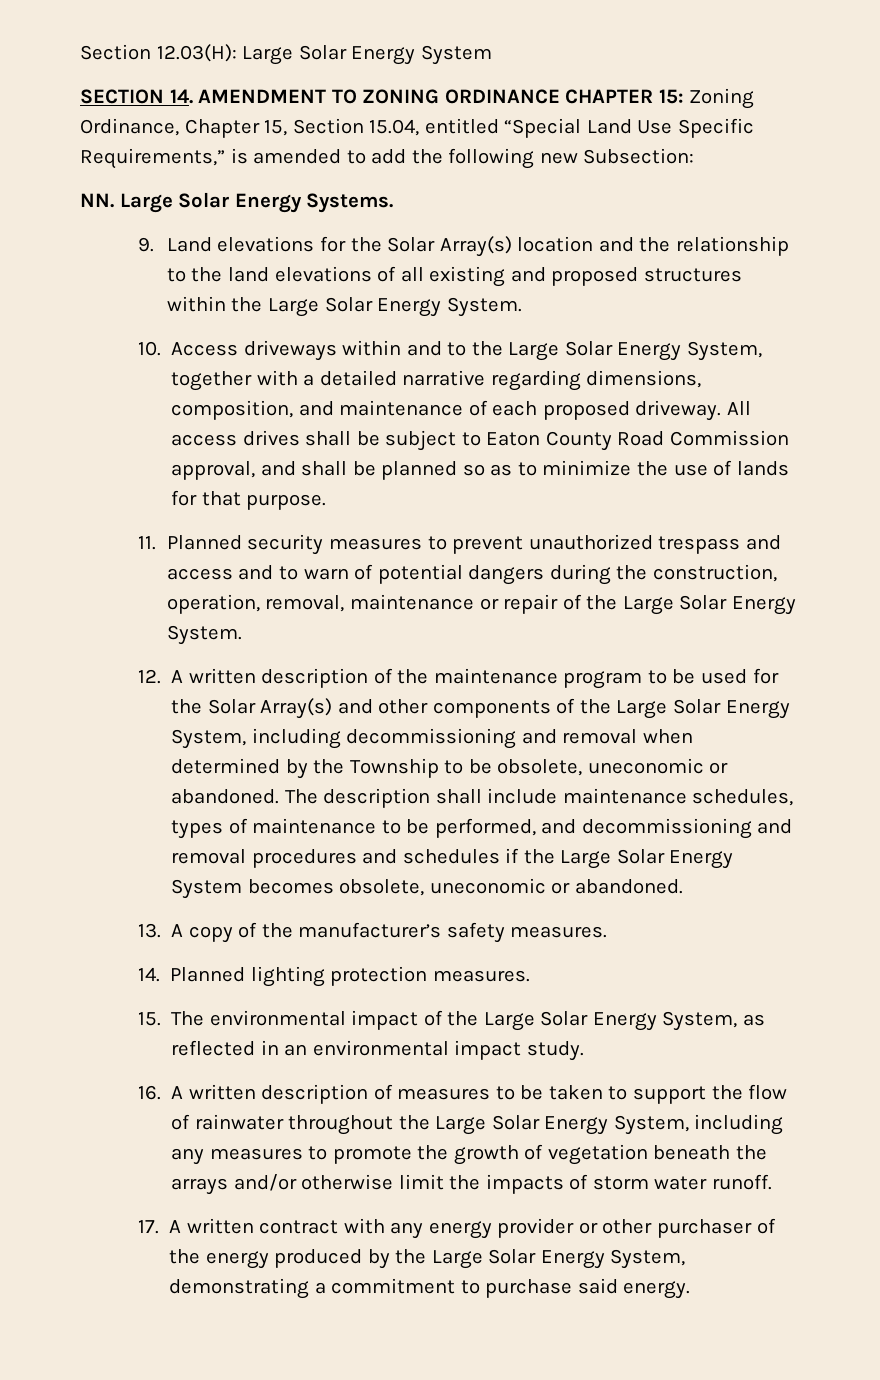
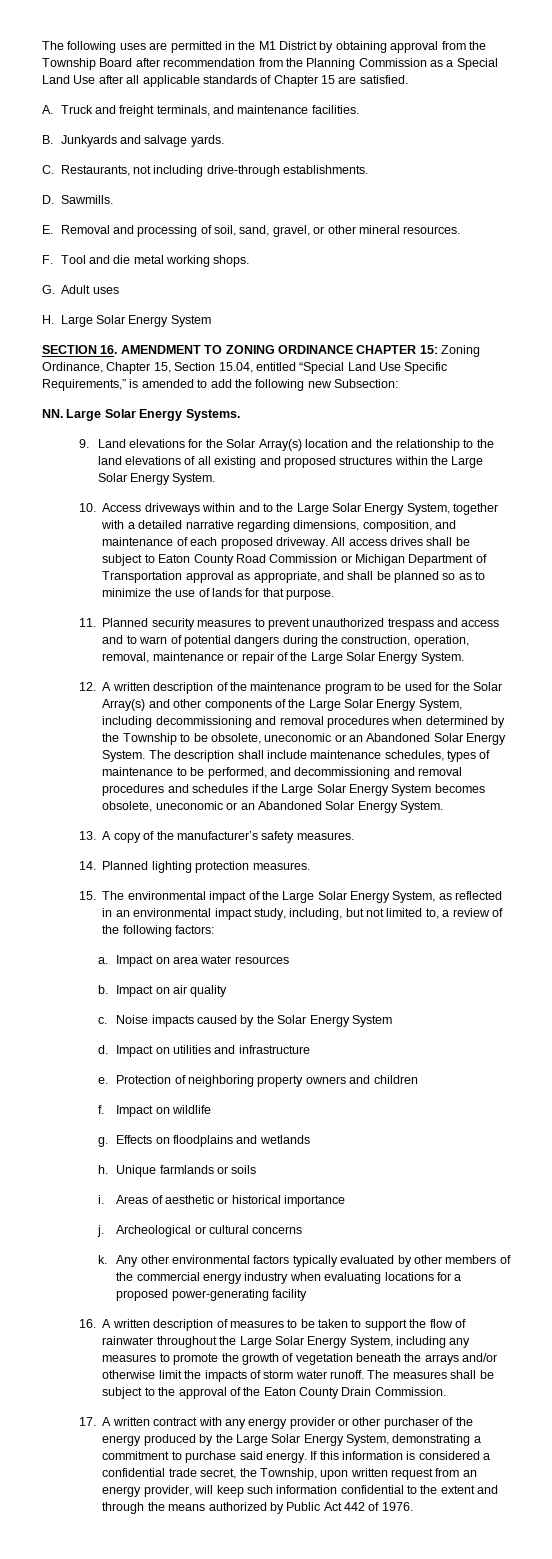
[80,44,237,62] Section 12.03(H): -> [42,41,486,53] [42,58,498,70] [42,75,408,87] [42,105,359,117] [42,135,224,147] [42,165,369,177] [42,195,113,204] [42,225,461,237] [42,255,250,267] [42,285,119,294] [42,315,54,324] The following uses are permitted in the M1 District by obtaining approval from the Township Board after recommendation from the Planning Commission as a Special Land Use after all applicable standards of Chapter 15 are satisfied. // A. Truck and freight terminals, and maintenance facilities. // B. Junkyards and salvage yards. // C. Restaurants, not including drive-through establishments. // D. Sawmills. // E. Removal and processing of soil, sand, gravel, or other mineral resources. // F. Tool and die metal working shops. // G. Adult uses // H.
[169,89,193,104] 14. -> [100,345,118,354] 16.
[171,461,256,480] approval, -> [340,554,487,566] [102,571,320,583] or Michigan Department of Transportation approval as appropriate,
(638, 736) none -> [326,716,389,728] procedures
[171,789,280,804] abandoned. -> [349,733,507,745] [102,750,146,762] an Abandoned Solar Energy System.
[574,879,683,894] abandoned. -> [240,801,444,813] an Abandoned Solar Energy System.
[526,1041,584,1061] study. -> [253,908,503,920] [102,925,215,937] [97,955,289,967] [97,985,228,997] [97,1015,392,1027] [97,1045,310,1057] [97,1075,418,1087] [97,1105,212,1117] [97,1135,310,1147] [97,1165,257,1177] [97,1195,346,1207] [96,1225,303,1237] [97,1255,511,1267] [116,1272,462,1284] [116,1289,308,1301] study, including, but not limited to, a review of the following factors: // a. Impact on area water resources // b. Impact on air quality // c. Noise impacts caused by the Solar Energy System // d. Impact on utilities and infrastructure // e. Protection of neighboring property owners and children // f. Impact on wildlife // g. Effects on floodplains and wetlands // h. Unique farmlands or soils // i. Areas of aesthetic or historical importance // j. Archeological or cultural concerns // k. Any other environmental factors typically evaluated by other members of the commercial energy industry when evaluating locations for a proposed power-generating facility
(773, 1182) none -> [367,1370,494,1379] [102,1387,446,1399] The measures shall be subject to the approval of the Eaton County Drain Commission.
(691, 1290) none -> [310,1451,491,1460] [102,1468,477,1480] [102,1485,499,1497] [102,1502,413,1514] If this information is considered a confidential trade secret, the Township, upon written request from an energy provider, will keep such information confidential to the extent and through the means authorized by Public Act 442 of 1976.

